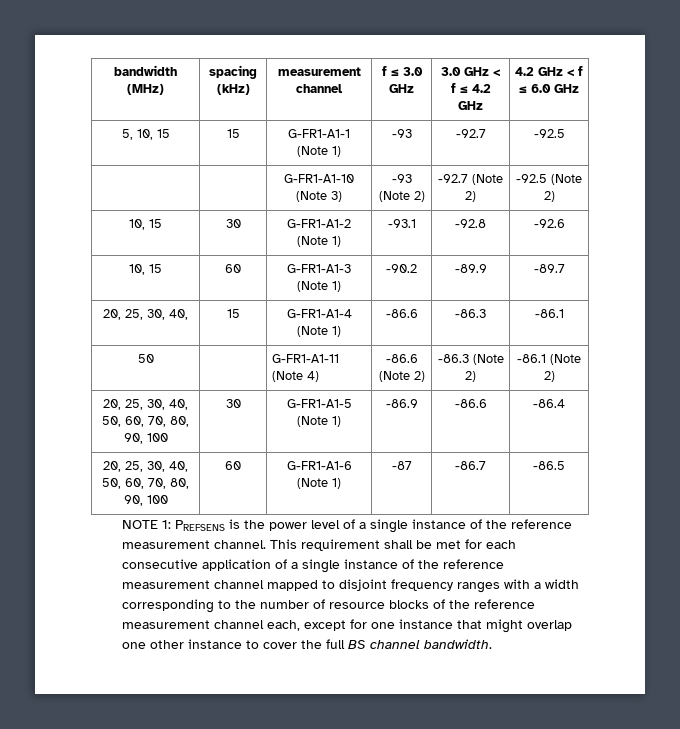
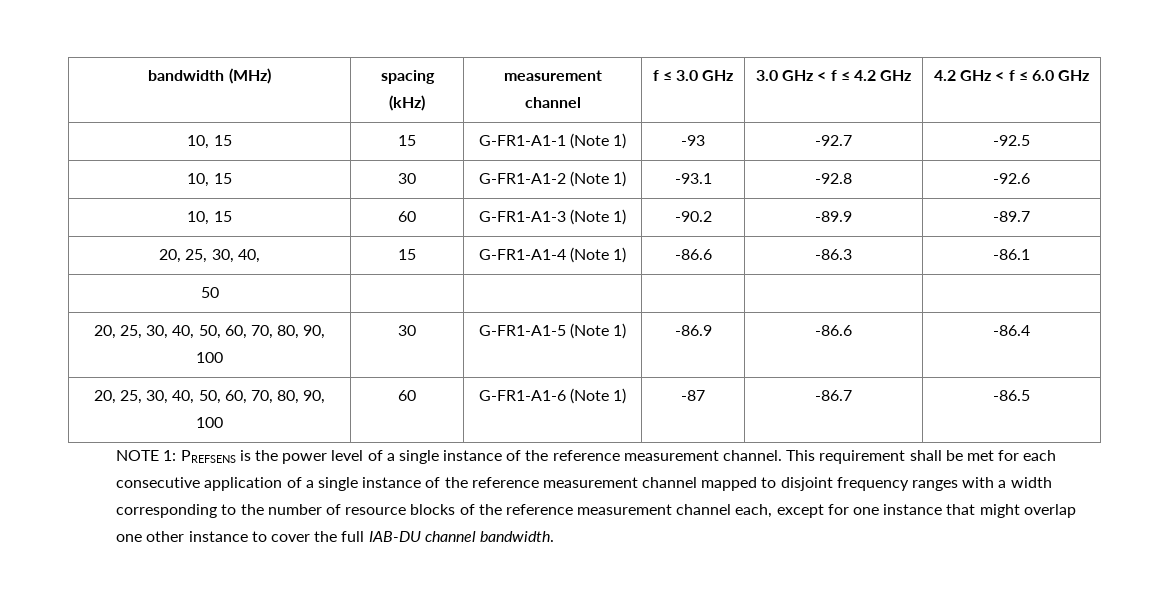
[121,129,133,140] 5, -> (1090, 75) none
[284,174,354,183] [296,191,342,202] [391,174,412,183] [378,191,425,202] [438,174,503,185] [465,191,476,202] [516,174,582,185] [543,191,555,202] // | | G-FR1-A1-10 (Note 3) | -93 (Note 2) | -92.7 (Note 2) | -92.5 (Note 2) -> (1030, 140) none
[271,354,339,363] [271,371,319,382] [385,354,418,363] [378,371,425,382] [437,354,504,365] [465,371,476,382] [517,354,581,365] [543,371,555,382] G-FR1-A1-11 (Note 4) | -86.6 (Note 2) | -86.3 (Note 2) | -86.1 (Note 2) -> (219, 292) | | |
[348,640,367,649] BS -> [368,531,421,542] IAB-DU

